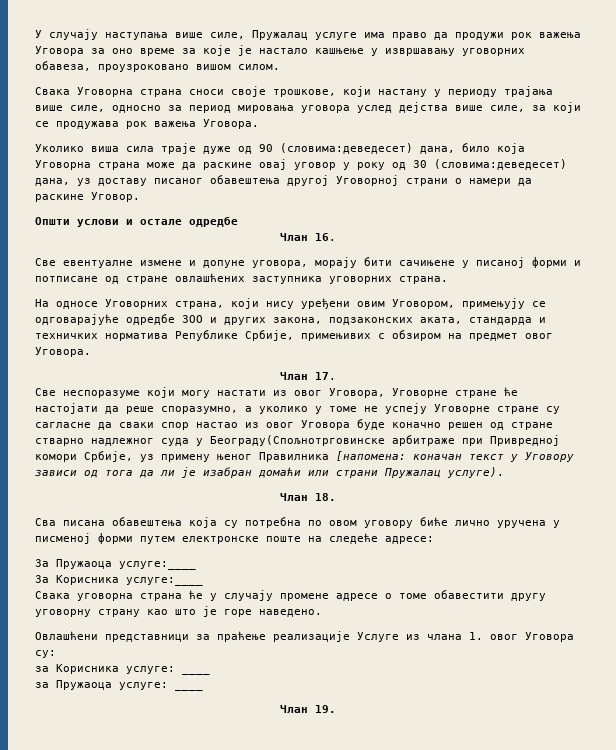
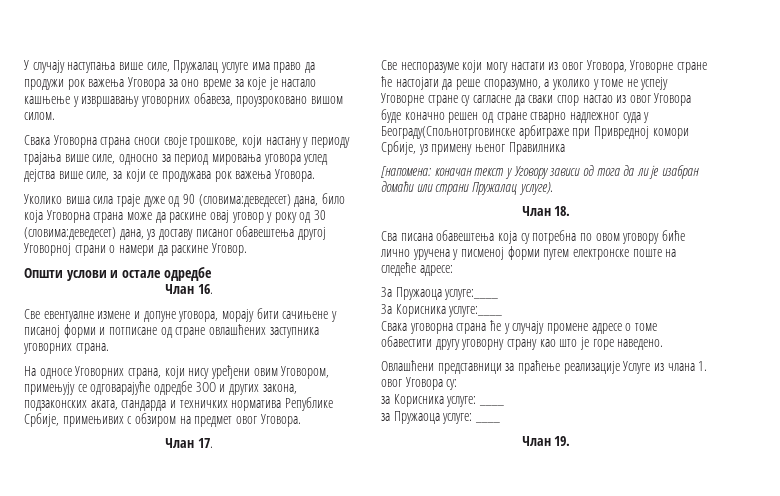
(329, 457) none -> (565, 148) //

